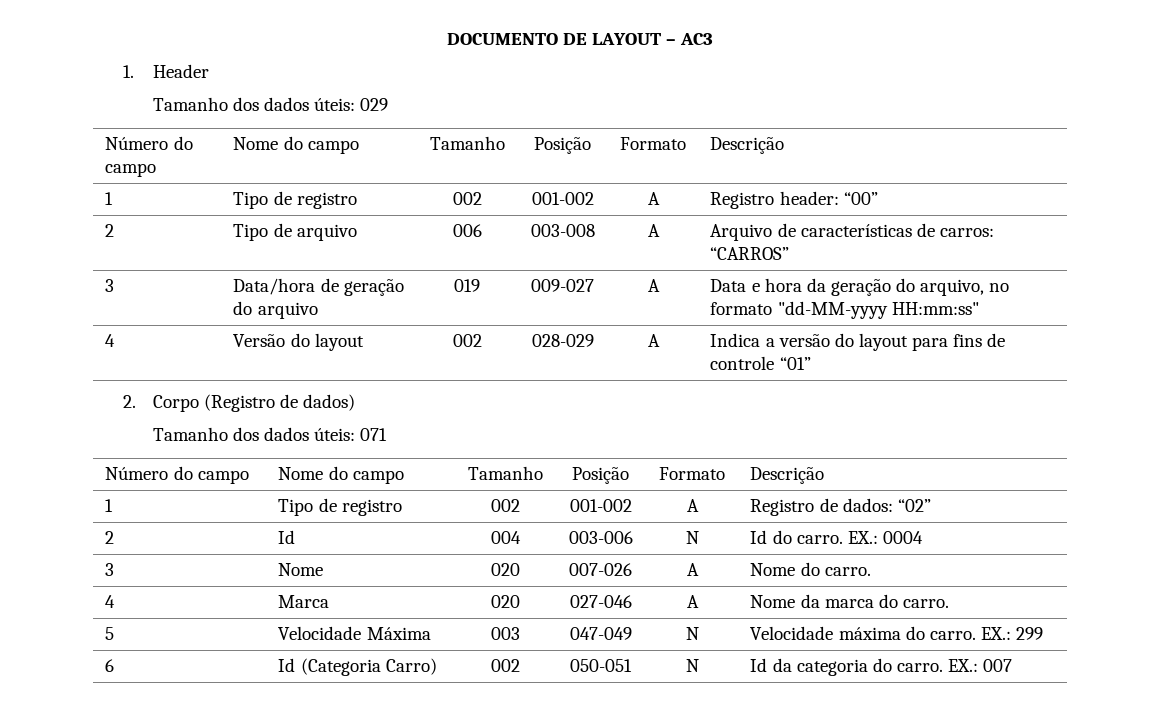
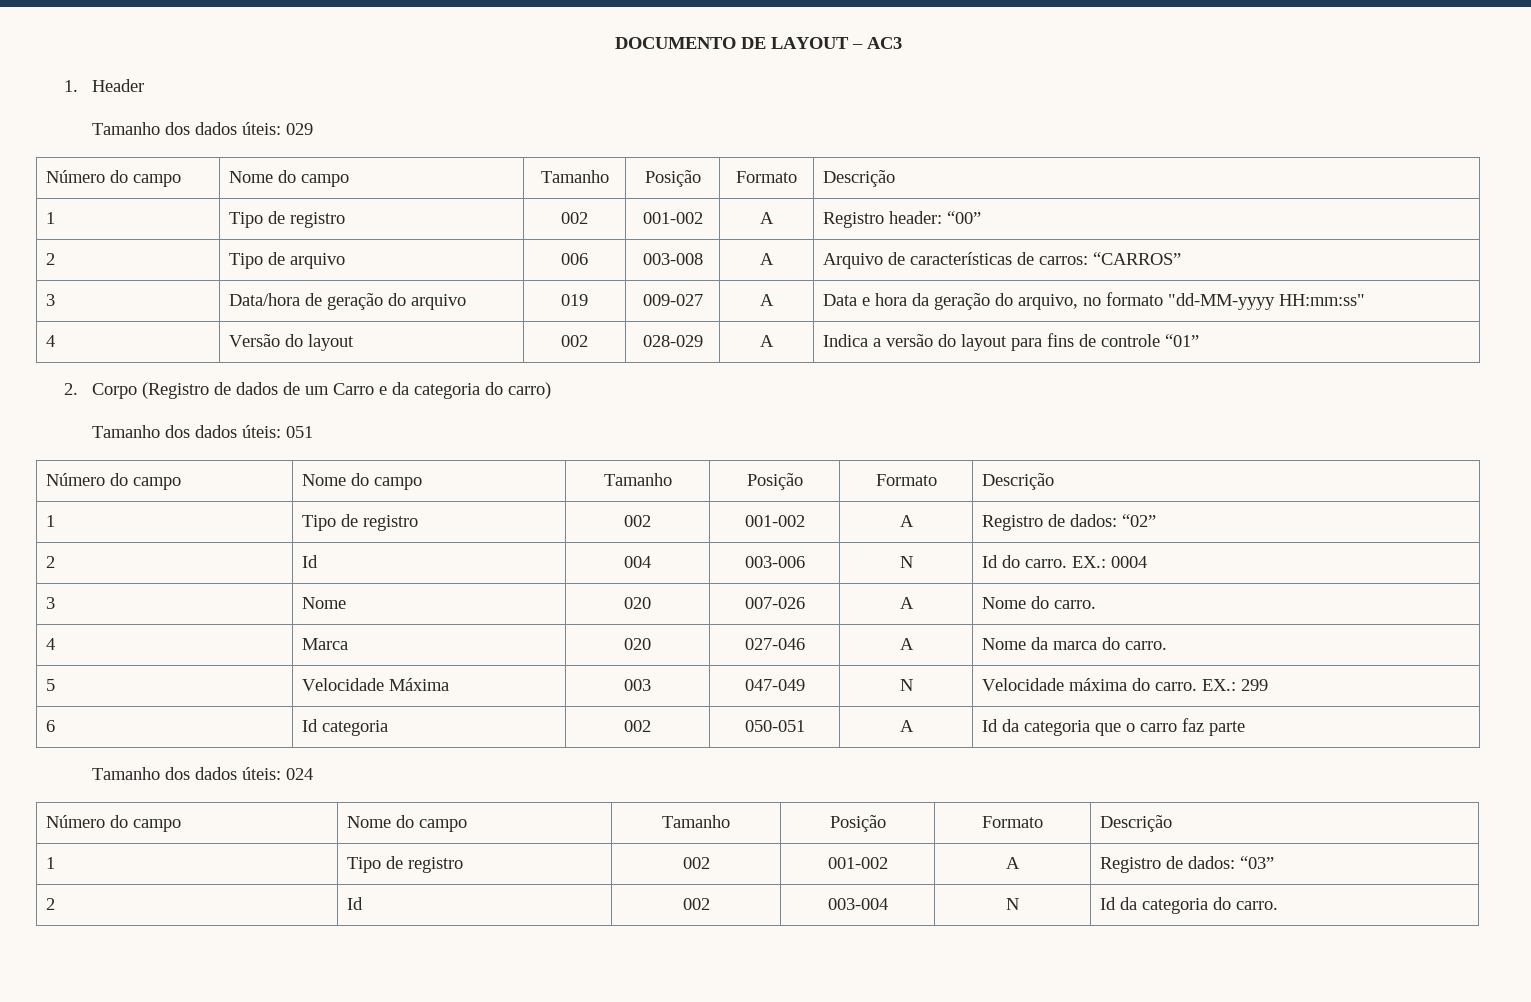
[303,394,356,411] [152,427,388,441] dados) // Tamanho dos dados úteis: 071 -> [235,382,551,399] [91,425,313,438] dados de um Carro e da categoria do carro) // Tamanho dos dados úteis: 051
[300,658,437,676] (Categoria Carro) -> [322,720,389,736] categoria
(632, 665) none -> [899,720,914,732] [982,718,1246,736] [91,767,313,780] [46,815,182,832] [347,815,468,832] [662,815,730,828] [829,815,886,832] [982,816,1043,828] [1100,815,1173,832] [46,857,56,869] [347,856,464,873] [682,857,710,869] [827,857,888,869] [1006,857,1020,869] [1100,856,1275,873] [46,898,56,910] [347,897,364,910] [682,898,710,910] [827,898,888,910] | A | Id da categoria que o carro faz parte // Tamanho dos dados úteis: 024 // Número do campo | Nome do campo | Tamanho | Posição | Formato | Descrição // 1 | Tipo de registro | 002 | 001-002 | A | Registro de dados: “03” // 2 | Id | 002 | 003-004
[948,659,1013,672] EX.: 007 -> (1279, 905) none

